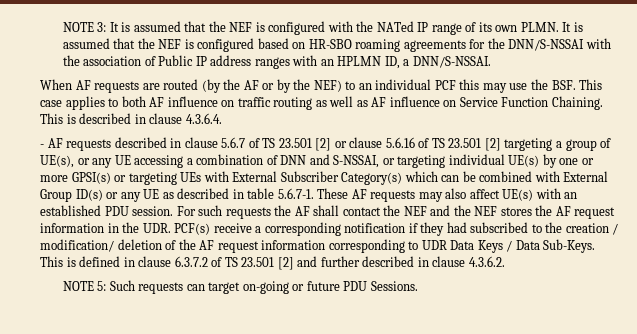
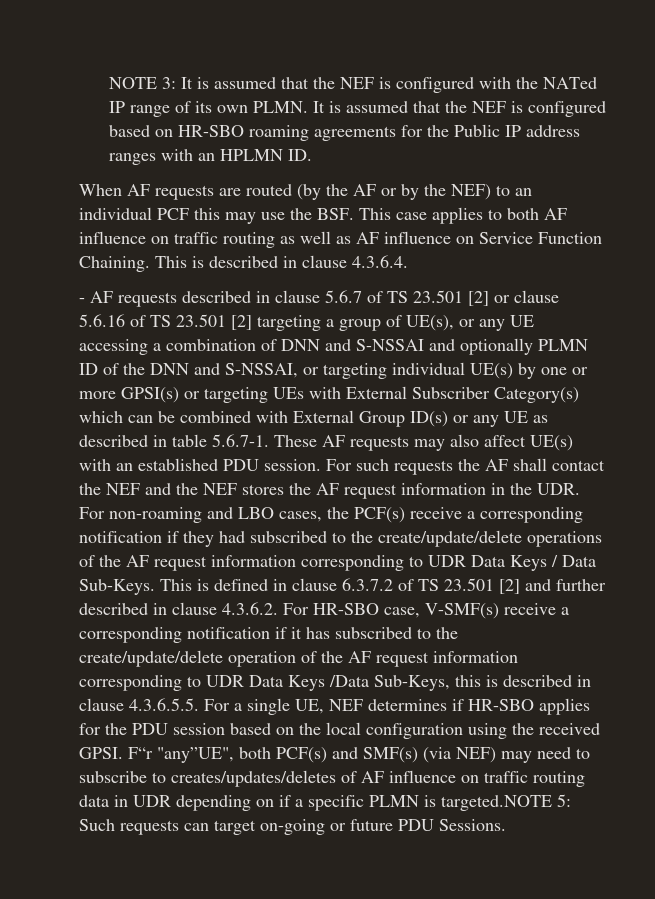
[508,38,611,51] [62,55,156,66] DNN/S-NSSAI with the association of -> (449, 131) none
[384,56,491,69] ID, a DNN/S-NSSAI. -> [287,149,312,161] ID.
(330, 159) none -> [355,338,588,355] [78,363,220,375] S-NSSAI and optionally PLMN ID of the DNN and
(171, 228) none -> [78,507,349,523] For non-roaming and LBO cases, the
[565,223,619,235] [40,239,162,252] creation / modification/ deletion -> [377,530,602,547] create/update/delete operations
[62,281,94,291] // NOTE -> [282,603,569,619] [78,627,458,643] [78,650,518,667] [78,675,591,691] [78,698,590,715] [78,722,600,739] [78,747,590,763] [78,770,585,787] [78,795,552,811] For HR-SBO case, V-SMF(s) receive a corresponding notification if it has subscribed to the create/update/delete operation of the AF request information corresponding to UDR Data Keys /Data Sub-Keys, this is described in clause 4.3.6.5.5. For a single UE, NEF determines if HR-SBO applies for the PDU session based on the local configuration using the received GPSI. F“r "any”UE", both PCF(s) and SMF(s) (via NEF) may need to subscribe to creates/updates/deletes of AF influence on traffic routing data in UDR depending on if a specific PLMN is targeted.NOTE

